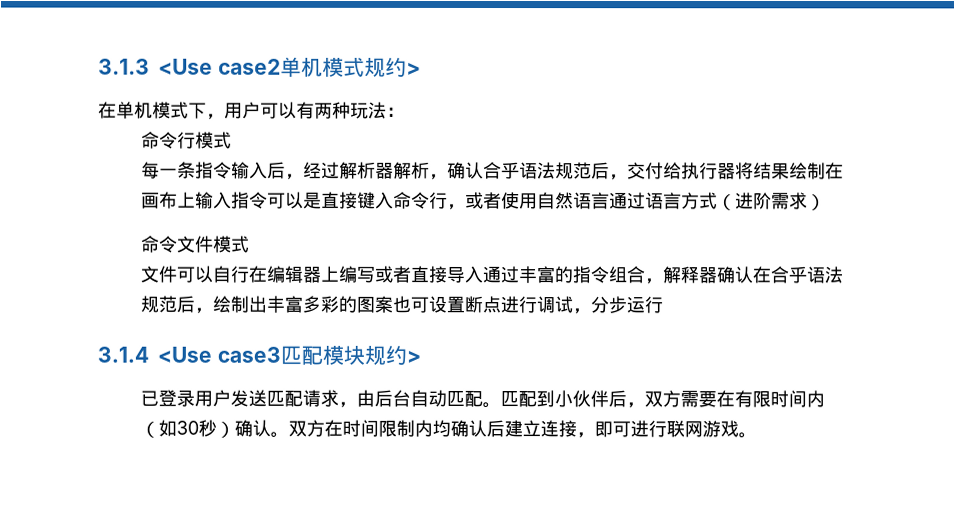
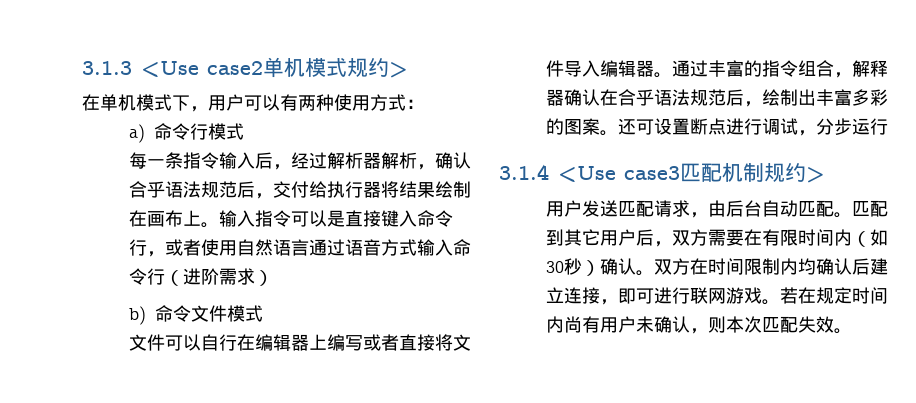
[350,101,387,119] 玩法 -> [334,94,406,111] 使用方式
(405, 111) none -> [128,124,145,143] a)
(196, 199) none -> [200,222,219,228] 。
[662,192,718,210] 言方式 -> [362,239,471,256] [128,268,165,285] 音方式输入命令行
(826, 202) none -> [128,306,146,325] b)
[445,265,483,284] 导入 -> [434,334,471,351] [545,60,672,78] 将文件导入编辑器。
[391,295,411,313] 也 -> [599,118,636,136] 。还
[321,345,421,365] [139,389,195,407] 模块规约> // 已登录 -> [721,163,825,183] 机制规约> //
[553,390,609,408] 小伙伴 -> [563,229,636,246] 其它用户
(757, 435) none -> [779,287,888,304] [545,316,852,334] 若在规定时间内尚有用户未确认，则本次匹配失效。

